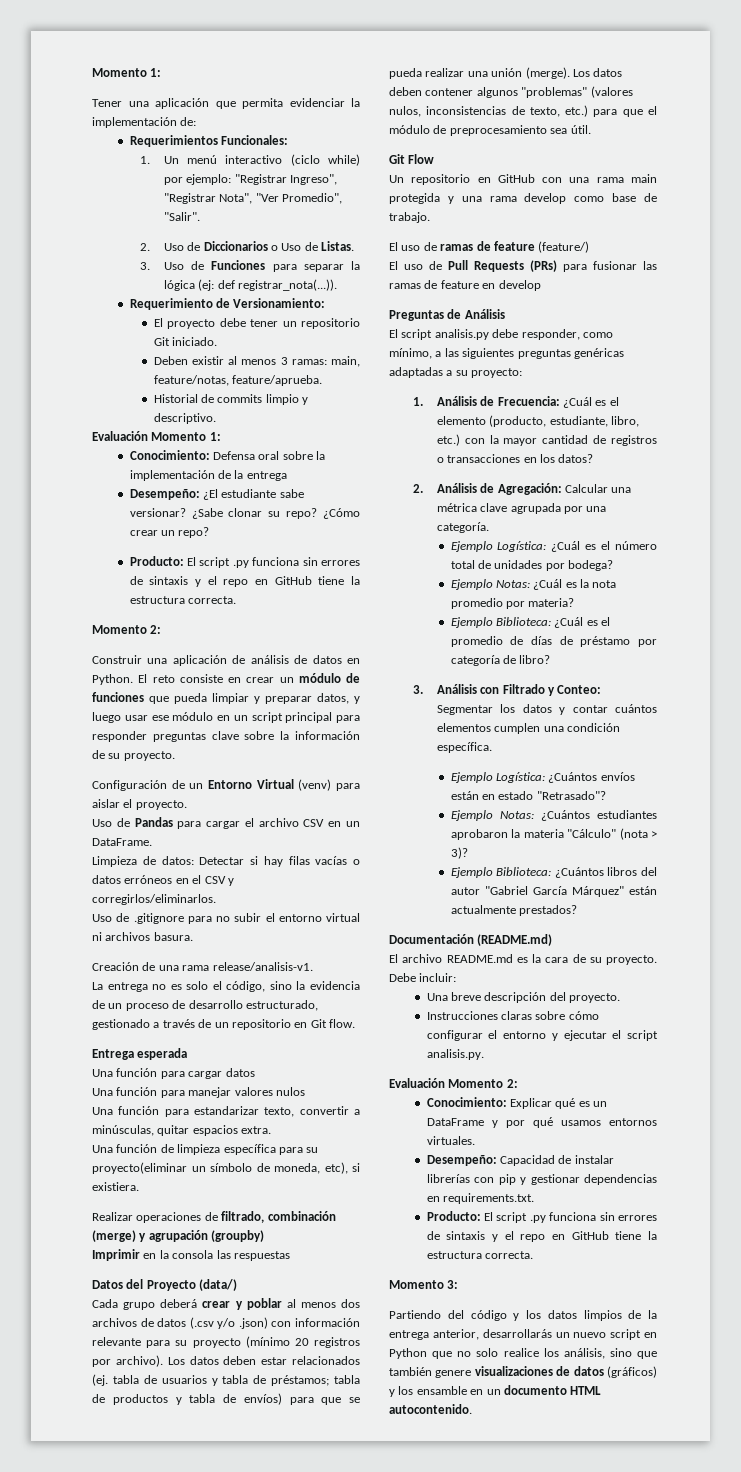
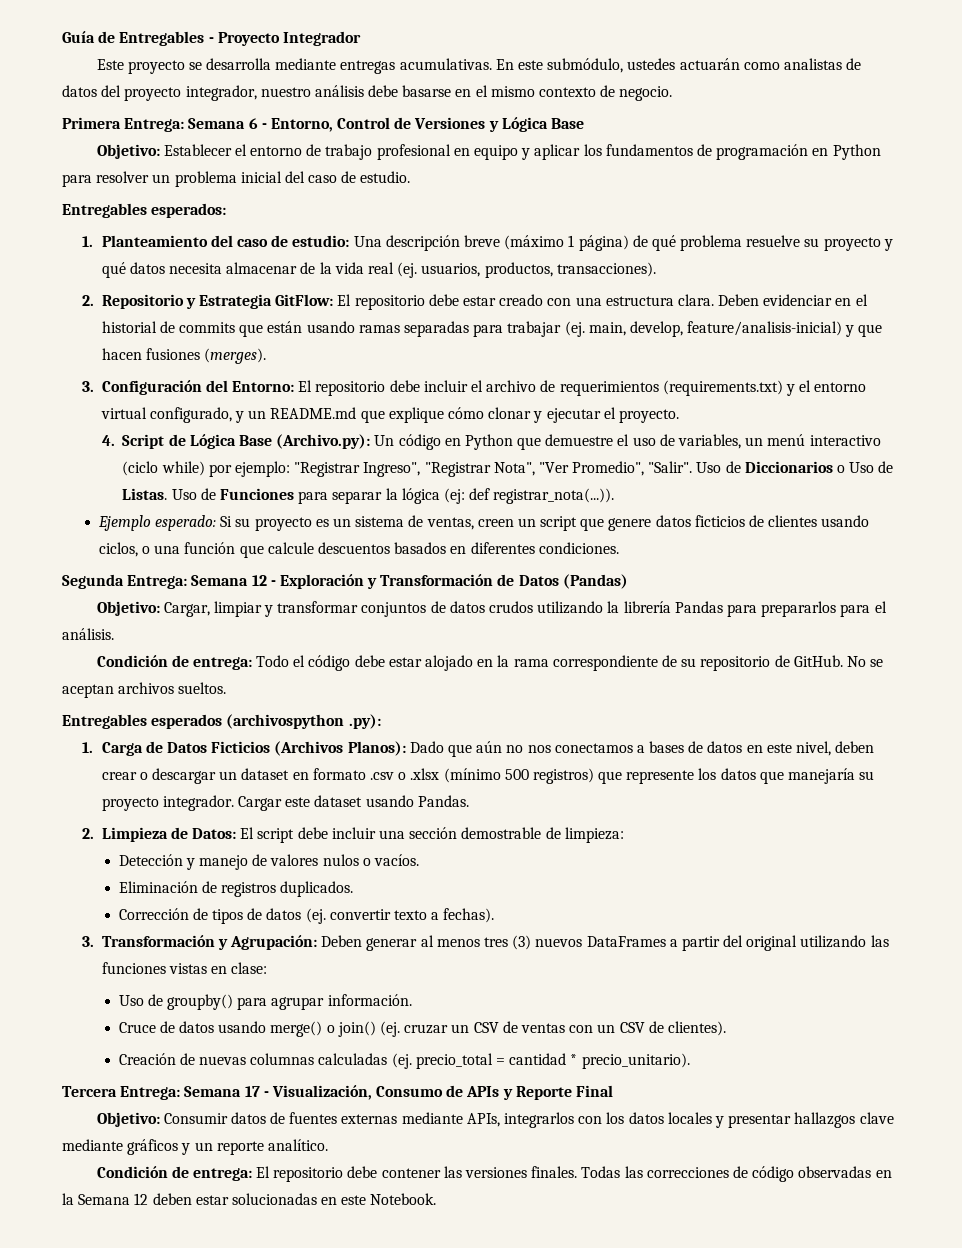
[92,68,162,77] [92,98,360,109] [92,117,197,128] [129,135,289,147] [139,156,179,164] Momento 1: // Tener una aplicación que permita evidenciar la implementación de: // Requerimientos Funcionales: // 1. Un -> [62,31,361,46] [96,58,862,74] [62,85,673,101] [62,117,585,132] [96,144,881,160] [62,171,411,187] [62,203,227,218] [81,235,893,251] [101,262,656,278] [81,294,868,310] [101,321,883,337] [101,348,267,364] [81,380,867,396] [100,407,679,423] [101,434,764,450] Guía de Entregables - Proyecto Integrador // Este proyecto se desarrolla mediante entregas acumulativas. En este submódulo, ustedes actuarán como analistas de datos del proyecto integrador, nuestro análisis debe basarse en el mismo contexto de negocio. // Primera Entrega: Semana 6 - Entorno, Control de Versiones y Lógica Base // Objetivo: Establecer el entorno de trabajo profesional en equipo y aplicar los fundamentos de programación en Python para resolver un problema inicial del caso de estudio. // Entregables esperados: // 1. Planteamiento del caso de estudio: Una descripción breve (máximo 1 página) de qué problema resuelve su proyecto y qué datos necesita almacenar de la vida real (ej. usuarios, productos, transacciones). // 2. Repositorio y Estrategia GitFlow: El repositorio debe estar creado con una estructura clara. Deben evidenciar en el historial de commits que están usando ramas separadas para trabajar (ej. main, develop, feature/analisis-inicial) y que hacen fusiones (merges). // 3. Configuración del Entorno: El repositorio debe incluir el archivo de requerimientos (requirements.txt) y el entorno virtual configurado, y un README.md que explique cómo clonar y ejecutar el proyecto. // 4. Script de Lógica Base (Archivo.py): Un código en Python que demuestre el uso de variables, un
[139,243,150,251] // 2. -> (693, 467) none
[139,262,150,270] // 3. -> (168, 494) none
[129,298,326,310] [153,318,360,329] [153,337,217,346] [153,356,360,367] [153,375,322,386] [153,394,309,405] [153,413,216,424] [92,431,221,441] [129,450,326,460] [129,470,287,481] [129,489,304,500] [129,508,360,519] [129,527,210,538] [129,556,360,568] [129,576,361,587] [129,596,237,604] [92,625,162,634] [92,655,360,666] [92,673,360,685] [92,692,360,704] [92,712,360,723] [92,731,360,742] [92,750,175,761] [92,779,360,791] [92,799,187,810] [92,817,360,829] [92,838,152,846] [92,856,360,867] [92,875,234,886] [92,894,216,905] [92,913,360,924] [92,932,193,941] [92,962,313,971] [92,981,360,992] [92,1000,318,1011] [92,1019,355,1030] [92,1048,188,1060] [92,1068,255,1079] [92,1087,305,1098] [92,1106,360,1117] [92,1125,272,1136] [92,1144,319,1155] [92,1162,360,1174] [92,1182,139,1191] [92,1211,336,1223] [92,1230,265,1242] [92,1249,290,1261] [92,1279,238,1291] [92,1298,360,1310] [92,1317,360,1329] [92,1336,360,1348] [92,1355,360,1367] [92,1374,360,1386] [92,1393,360,1405] [389,67,623,79] [389,86,633,98] [389,105,657,117] [389,125,591,136] [389,154,435,164] [389,174,657,185] [389,193,657,204] [389,212,430,223] [389,241,590,253] [389,260,657,272] [389,280,541,291] [389,309,505,321] [389,329,613,340] [389,348,624,359] [389,367,523,378] [412,396,619,408] [436,415,639,427] [436,434,657,446] [436,454,594,463] [412,483,632,495] [436,503,607,514] [436,522,489,533] [450,541,657,552] [450,560,614,571] [450,579,617,590] [450,598,575,609] [450,617,611,628] [450,636,657,647] [450,655,551,666] [412,684,602,696] [436,704,657,715] [436,723,620,734] [436,742,492,753] [450,772,635,783] [450,791,606,800] [450,810,657,821] [450,828,657,840] [450,847,468,859] [450,867,657,878] [450,886,657,897] [450,905,577,916] [389,934,553,946] [389,954,657,965] [389,973,457,982] [426,992,621,1003] [426,1011,599,1020] [426,1030,658,1041] [426,1049,484,1060] [389,1078,518,1088] [426,1097,608,1109] [426,1117,657,1128] [426,1136,475,1145] [426,1155,614,1166] [426,1174,657,1185] [426,1193,535,1204] [426,1211,657,1223] [426,1231,657,1242] [426,1251,534,1259] [389,1280,459,1289] [389,1310,657,1321] [389,1329,657,1340] [389,1348,657,1359] [389,1366,657,1378] [389,1385,602,1397] [389,1404,472,1414] Requerimiento de Versionamiento: // El proyecto debe tener un repositorio Git iniciado. // Deben existir al menos 3 ramas: main, feature/notas, feature/aprueba. // Historial de commits limpio y descriptivo. // Evaluación Momento 1: // Conocimiento: Defensa oral sobre la implementación de la entrega // Desempeño: ¿El estudiante sabe versionar? ¿Sabe clonar su repo? ¿Cómo crear un repo? // Producto: El script .py funciona sin errores de sintaxis y el repo en GitHub tiene la estructura correcta. // Momento 2: // Construir una aplicación de análisis de datos en Python. El reto consiste en crear un módulo de funciones que pueda limpiar y preparar datos, y luego usar ese módulo en un script principal para responder preguntas clave sobre la información de su proyecto. // Configuración de un Entorno Virtual (venv) para aislar el proyecto. // Uso de Pandas para cargar el archivo CSV en un DataFrame. // Limpieza de datos: Detectar si hay filas vacías o datos erróneos en el CSV y corregirlos/eliminarlos. // Uso de .gitignore para no subir el entorno virtual ni archivos basura. // Creación de una rama release/analisis-v1. // La entrega no es solo el código, sino la evidencia de un proceso de desarrollo estructurado, gestionado a través de un repositorio en Git flow. // Entrega esperada // Una función para cargar datos // Una función para manejar valores nulos // Una función para estandarizar texto, convertir a minúsculas, quitar espacios extra. // Una función de limpieza específica para su proyecto(eliminar un símbolo de moneda, etc), si existiera. // Realizar operaciones de filtrado, combinación (merge) y agrupación (groupby) // Imprimir en la consola las respuestas // Datos del Proyecto (data/) // Cada grupo deberá crear y poblar al menos dos archivos de datos (.csv y/o .json) con información relevante para su proyecto (mínimo 20 registros por archivo). Los datos deben estar relacionados (ej. tabla de usuarios y tabla de préstamos; tabla de productos y tabla de envíos) para que se pueda realizar una unión (merge). Los datos deben contener algunos "problemas" (valores nulos, inconsistencias de texto, etc.) para que el módulo de preprocesamiento sea útil. // Git Flow // Un repositorio en GitHub con una rama main protegida y una rama develop como base de trabajo. // El uso de ramas de feature (feature/) // El uso de Pull Requests (PRs) para fusionar las ramas de feature en develop // Preguntas de Análisis // El script analisis.py debe responder, como mínimo, a las siguientes preguntas genéricas adaptadas a su proyecto: // 1. Análisis de Frecuencia: ¿Cuál es el elemento (producto, estudiante, libro, etc.) con la mayor cantidad de registros o transacciones en los datos? // 2. Análisis de Agregación: Calcular una métrica clave agrupada por una categoría. // Ejemplo Logística: ¿Cuál es el número total de unidades por bodega? // Ejemplo Notas: ¿Cuál es la nota promedio por materia? // Ejemplo Biblioteca: ¿Cuál es el promedio de días de préstamo por categoría de libro? // 3. Análisis con Filtrado y Conteo: Segmentar los datos y contar cuántos elementos cumplen una condición específica. // Ejemplo Logística: ¿Cuántos envíos están en estado "Retrasado"? // Ejemplo Notas: ¿Cuántos estudiantes aprobaron la materia "Cálculo" (nota > 3)? // Ejemplo Biblioteca: ¿Cuántos libros del autor "Gabriel García Márquez" están actualmente prestados? // Documentación (README.md) // El archivo README.md es la cara de su proyecto. Debe incluir: // Una breve descripción del proyecto. // Instrucciones claras sobre cómo configurar el entorno y ejecutar el script analisis.py. // Evaluación Momento 2: // Conocimiento: Explicar qué es un DataFrame y por qué usamos entornos virtuales. // Desempeño: Capacidad de instalar librerías con pip y gestionar dependencias en requirements.txt. // Producto: El script .py funciona sin errores de sintaxis y el repo en GitHub tiene la estructura correcta. // Momento 3: // Partiendo del código y los datos limpios de la entrega anterior, desarrollarás un nuevo script en Python que no solo realice los análisis, sino que también genere visualizaciones de datos (gráficos) y los ensamble en un documento HTML autocontenido. -> [97,515,870,531] [98,542,619,558] [62,574,628,589] [96,601,887,617] [62,628,114,640] [96,655,884,671] [62,682,227,698] [62,714,381,729] [81,741,875,757] [101,768,875,784] [101,795,469,811] [81,827,624,843] [118,854,420,870] [118,881,354,897] [118,908,495,924] [81,935,889,951] [101,962,268,974] [118,994,412,1010] [118,1021,726,1037] [118,1053,690,1069] [62,1085,614,1100] [96,1112,894,1128] [62,1139,328,1155] [96,1166,892,1182] [62,1193,437,1205] Ejemplo esperado: Si su proyecto es un sistema de ventas, creen un script que genere datos ficticios de clientes usando ciclos, o una función que calcule descuentos basados en diferentes condiciones. // Segunda Entrega: Semana 12 - Exploración y Transformación de Datos (Pandas) // Objetivo: Cargar, limpiar y transformar conjuntos de datos crudos utilizando la librería Pandas para prepararlos para el análisis. // Condición de entrega: Todo el código debe estar alojado en la rama correspondiente de su repositorio de GitHub. No se aceptan archivos sueltos. // Entregables esperados (archivospython .py): // 1. Carga de Datos Ficticios (Archivos Planos): Dado que aún no nos conectamos a bases de datos en este nivel, deben crear o descargar un dataset en formato .csv o .xlsx (mínimo 500 registros) que represente los datos que manejaría su proyecto integrador. Cargar este dataset usando Pandas. // 2. Limpieza de Datos: El script debe incluir una sección demostrable de limpieza: // Detección y manejo de valores nulos o vacíos. // Eliminación de registros duplicados. // Corrección de tipos de datos (ej. convertir texto a fechas). // 3. Transformación y Agrupación: Deben generar al menos tres (3) nuevos DataFrames a partir del original utilizando las funciones vistas en clase: // Uso de groupby() para agrupar información. // Cruce de datos usando merge() o join() (ej. cruzar un CSV de ventas con un CSV de clientes). // Creación de nuevas columnas calculadas (ej. precio_total = cantidad * precio_unitario). // Tercera Entrega: Semana 17 - Visualización, Consumo de APIs y Reporte Final // Objetivo: Consumir datos de fuentes externas mediante APIs, integrarlos con los datos locales y presentar hallazgos clave mediante gráficos y un reporte analítico. // Condición de entrega: El repositorio debe contener las versiones finales. Todas las correcciones de código observadas en la Semana 12 deben estar solucionadas en este Notebook.

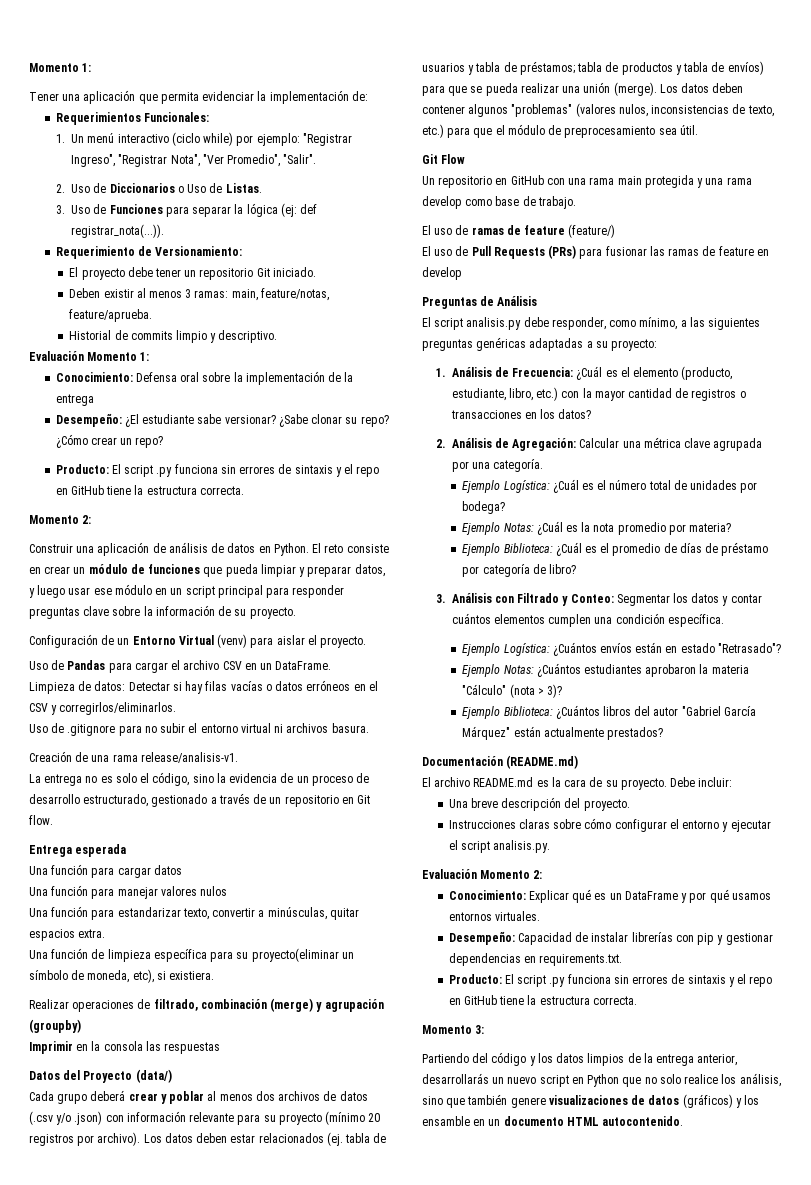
[62,31,361,46] [96,58,862,74] [62,85,673,101] [62,117,585,132] [96,144,881,160] [62,171,411,187] [62,203,227,218] [81,235,893,251] [101,262,656,278] [81,294,868,310] [101,321,883,337] [101,348,267,364] [81,380,867,396] [100,407,679,423] [101,434,764,450] Guía de Entregables - Proyecto Integrador // Este proyecto se desarrolla mediante entregas acumulativas. En este submódulo, ustedes actuarán como analistas de datos del proyecto integrador, nuestro análisis debe basarse en el mismo contexto de negocio. // Primera Entrega: Semana 6 - Entorno, Control de Versiones y Lógica Base // Objetivo: Establecer el entorno de trabajo profesional en equipo y aplicar los fundamentos de programación en Python para resolver un problema inicial del caso de estudio. // Entregables esperados: // 1. Planteamiento del caso de estudio: Una descripción breve (máximo 1 página) de qué problema resuelve su proyecto y qué datos necesita almacenar de la vida real (ej. usuarios, productos, transacciones). // 2. Repositorio y Estrategia GitFlow: El repositorio debe estar creado con una estructura clara. Deben evidenciar en el historial de commits que están usando ramas separadas para trabajar (ej. main, develop, feature/analisis-inicial) y que hacen fusiones (merges). // 3. Configuración del Entorno: El repositorio debe incluir el archivo de requerimientos (requirements.txt) y el entorno virtual configurado, y un README.md que explique cómo clonar y ejecutar el proyecto. // 4. Script de Lógica Base (Archivo.py): Un código en Python que demuestre el uso de variables, un -> [29,63,92,72] [29,90,368,104] [55,112,209,125] [56,134,85,143] Momento 1: // Tener una aplicación que permita evidenciar la implementación de: // Requerimientos Funcionales: // 1. Un
(693, 467) none -> [56,184,66,193] // 2.
(168, 494) none -> [56,205,66,214] // 3.
[97,515,870,531] [98,542,619,558] [62,574,628,589] [96,601,887,617] [62,628,114,640] [96,655,884,671] [62,682,227,698] [62,714,381,729] [81,741,875,757] [101,768,875,784] [101,795,469,811] [81,827,624,843] [118,854,420,870] [118,881,354,897] [118,908,495,924] [81,935,889,951] [101,962,268,974] [118,994,412,1010] [118,1021,726,1037] [118,1053,690,1069] [62,1085,614,1100] [96,1112,894,1128] [62,1139,328,1155] [96,1166,892,1182] [62,1193,437,1205] Ejemplo esperado: Si su proyecto es un sistema de ventas, creen un script que genere datos ficticios de clientes usando ciclos, o una función que calcule descuentos basados en diferentes condiciones. // Segunda Entrega: Semana 12 - Exploración y Transformación de Datos (Pandas) // Objetivo: Cargar, limpiar y transformar conjuntos de datos crudos utilizando la librería Pandas para prepararlos para el análisis. // Condición de entrega: Todo el código debe estar alojado en la rama correspondiente de su repositorio de GitHub. No se aceptan archivos sueltos. // Entregables esperados (archivospython .py): // 1. Carga de Datos Ficticios (Archivos Planos): Dado que aún no nos conectamos a bases de datos en este nivel, deben crear o descargar un dataset en formato .csv o .xlsx (mínimo 500 registros) que represente los datos que manejaría su proyecto integrador. Cargar este dataset usando Pandas. // 2. Limpieza de Datos: El script debe incluir una sección demostrable de limpieza: // Detección y manejo de valores nulos o vacíos. // Eliminación de registros duplicados. // Corrección de tipos de datos (ej. convertir texto a fechas). // 3. Transformación y Agrupación: Deben generar al menos tres (3) nuevos DataFrames a partir del original utilizando las funciones vistas en clase: // Uso de groupby() para agrupar información. // Cruce de datos usando merge() o join() (ej. cruzar un CSV de ventas con un CSV de clientes). // Creación de nuevas columnas calculadas (ej. precio_total = cantidad * precio_unitario). // Tercera Entrega: Semana 17 - Visualización, Consumo de APIs y Reporte Final // Objetivo: Consumir datos de fuentes externas mediante APIs, integrarlos con los datos locales y presentar hallazgos clave mediante gráficos y un reporte analítico. // Condición de entrega: El repositorio debe contener las versiones finales. Todas las correcciones de código observadas en la Semana 12 deben estar solucionadas en este Notebook. -> [55,246,243,259] [69,267,316,280] [69,288,329,301] [69,309,153,322] [69,330,278,343] [29,351,150,361] [55,371,354,385] [55,394,94,406] [55,413,389,427] [55,434,164,448] [55,464,380,477] [55,485,244,495] [29,515,92,524] [29,542,389,556] [29,564,385,577] [29,584,345,598] [29,605,296,619] [29,634,367,648] [29,660,332,673] [29,680,378,694] [29,702,177,715] [29,723,369,736] [29,751,238,763] [29,772,370,786] [29,793,371,807] [29,815,53,825] [29,844,127,857] [29,864,182,878] [29,885,228,899] [29,906,359,920] [29,929,106,941] [29,948,354,962] [29,969,215,983] [29,998,384,1012] [29,1019,81,1033] [29,1041,221,1054] [29,1069,172,1083] [29,1090,368,1104] [29,1111,381,1125] [29,1132,387,1146] [422,61,764,75] [422,82,744,96] [422,103,774,117] [422,124,698,138] [422,154,466,164] [422,175,752,188] [422,196,576,209] [422,224,616,238] [422,245,769,259] [422,267,462,280] [422,296,538,309] [422,317,761,330] [422,337,658,351] [435,366,733,380] [451,387,746,401] [450,409,592,419] [435,437,763,451] [451,459,544,472] [462,479,758,493] [462,501,506,514] [462,521,732,535] [462,542,769,556] [462,564,577,577] [435,593,762,606] [451,613,724,627] [462,642,781,656] [462,663,749,677] [462,684,563,698] [462,705,756,719] [462,726,664,740] [422,755,579,769] [422,777,733,790] [448,797,630,811] [448,818,771,832] [448,840,551,853] [422,869,543,879] [448,889,771,903] [448,911,540,921] [448,931,773,945] [448,953,623,966] [448,974,773,987] [448,995,637,1005] [422,1025,485,1034] [422,1052,738,1066] [422,1073,781,1087] [422,1094,760,1108] [422,1116,684,1126] Requerimiento de Versionamiento: // El proyecto debe tener un repositorio Git iniciado. // Deben existir al menos 3 ramas: main, feature/notas, feature/aprueba. // Historial de commits limpio y descriptivo. // Evaluación Momento 1: // Conocimiento: Defensa oral sobre la implementación de la entrega // Desempeño: ¿El estudiante sabe versionar? ¿Sabe clonar su repo? ¿Cómo crear un repo? // Producto: El script .py funciona sin errores de sintaxis y el repo en GitHub tiene la estructura correcta. // Momento 2: // Construir una aplicación de análisis de datos en Python. El reto consiste en crear un módulo de funciones que pueda limpiar y preparar datos, y luego usar ese módulo en un script principal para responder preguntas clave sobre la información de su proyecto. // Configuración de un Entorno Virtual (venv) para aislar el proyecto. // Uso de Pandas para cargar el archivo CSV en un DataFrame. // Limpieza de datos: Detectar si hay filas vacías o datos erróneos en el CSV y corregirlos/eliminarlos. // Uso de .gitignore para no subir el entorno virtual ni archivos basura. // Creación de una rama release/analisis-v1. // La entrega no es solo el código, sino la evidencia de un proceso de desarrollo estructurado, gestionado a través de un repositorio en Git flow. // Entrega esperada // Una función para cargar datos // Una función para manejar valores nulos // Una función para estandarizar texto, convertir a minúsculas, quitar espacios extra. // Una función de limpieza específica para su proyecto(eliminar un símbolo de moneda, etc), si existiera. // Realizar operaciones de filtrado, combinación (merge) y agrupación (groupby) // Imprimir en la consola las respuestas // Datos del Proyecto (data/) // Cada grupo deberá crear y poblar al menos dos archivos de datos (.csv y/o .json) con información relevante para su proyecto (mínimo 20 registros por archivo). Los datos deben estar relacionados (ej. tabla de usuarios y tabla de préstamos; tabla de productos y tabla de envíos) para que se pueda realizar una unión (merge). Los datos deben contener algunos "problemas" (valores nulos, inconsistencias de texto, etc.) para que el módulo de preprocesamiento sea útil. // Git Flow // Un repositorio en GitHub con una rama main protegida y una rama develop como base de trabajo. // El uso de ramas de feature (feature/) // El uso de Pull Requests (PRs) para fusionar las ramas de feature en develop // Preguntas de Análisis // El script analisis.py debe responder, como mínimo, a las siguientes preguntas genéricas adaptadas a su proyecto: // 1. Análisis de Frecuencia: ¿Cuál es el elemento (producto, estudiante, libro, etc.) con la mayor cantidad de registros o transacciones en los datos? // 2. Análisis de Agregación: Calcular una métrica clave agrupada por una categoría. // Ejemplo Logística: ¿Cuál es el número total de unidades por bodega? // Ejemplo Notas: ¿Cuál es la nota promedio por materia? // Ejemplo Biblioteca: ¿Cuál es el promedio de días de préstamo por categoría de libro? // 3. Análisis con Filtrado y Conteo: Segmentar los datos y contar cuántos elementos cumplen una condición específica. // Ejemplo Logística: ¿Cuántos envíos están en estado "Retrasado"? // Ejemplo Notas: ¿Cuántos estudiantes aprobaron la materia "Cálculo" (nota > 3)? // Ejemplo Biblioteca: ¿Cuántos libros del autor "Gabriel García Márquez" están actualmente prestados? // Documentación (README.md) // El archivo README.md es la cara de su proyecto. Debe incluir: // Una breve descripción del proyecto. // Instrucciones claras sobre cómo configurar el entorno y ejecutar el script analisis.py. // Evaluación Momento 2: // Conocimiento: Explicar qué es un DataFrame y por qué usamos entornos virtuales. // Desempeño: Capacidad de instalar librerías con pip y gestionar dependencias en requirements.txt. // Producto: El script .py funciona sin errores de sintaxis y el repo en GitHub tiene la estructura correcta. // Momento 3: // Partiendo del código y los datos limpios de la entrega anterior, desarrollarás un nuevo script en Python que no solo realice los análisis, sino que también genere visualizaciones de datos (gráficos) y los ensamble en un documento HTML autocontenido.

